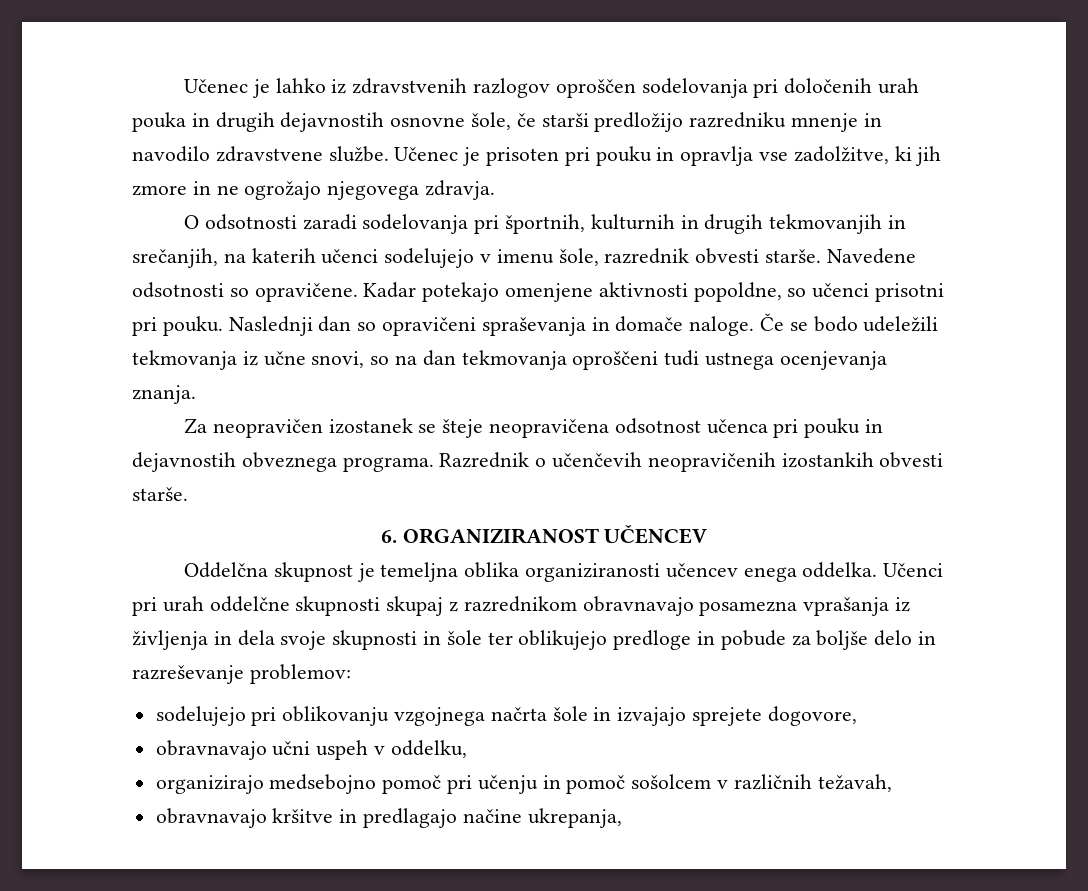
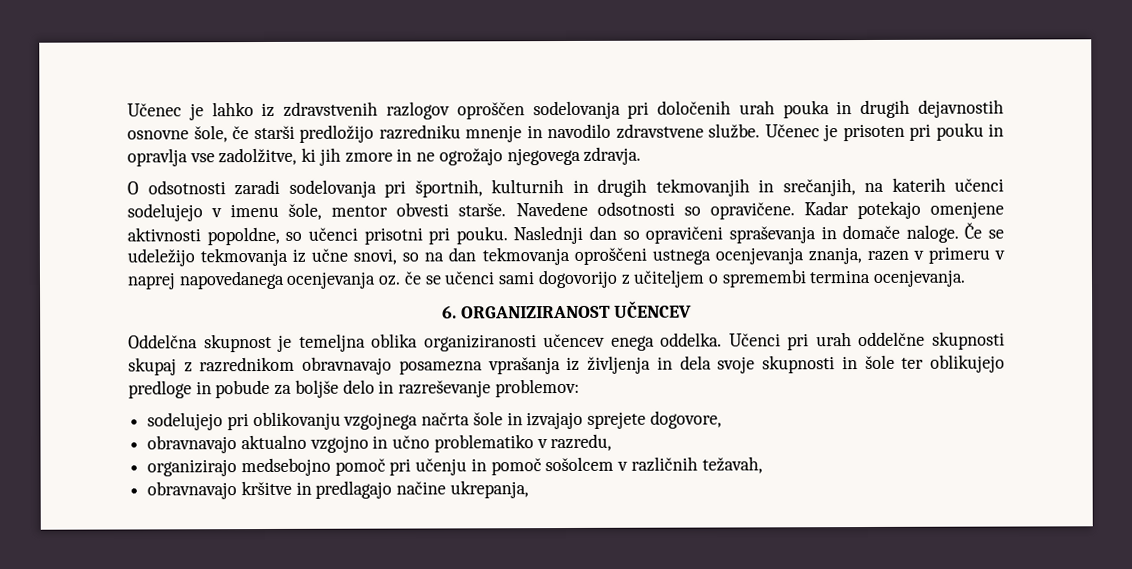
[604,248,690,264] razrednik -> [331,205,389,217] mentor
[813,316,939,332] bodo udeležili -> [127,248,195,267] udeležijo
[664,350,700,366] tudi -> (647, 256) none
[132,385,196,404] [184,418,884,438] [132,452,944,472] [132,487,188,501] znanja. // Za neopravičen izostanek se šteje neopravičena odsotnost učenca pri pouku in dejavnostih obveznega programa. Razrednik o učenčevih neopravičenih izostankih obvesti starše. -> [807,246,1005,265] [127,269,967,290] znanja, razen v primeru v naprej napovedanega ocenjevanja oz. če se učenci sami dogovorijo z učiteljem o spremembi termina ocenjevanja.
[272,740,467,760] učni uspeh v oddelku, -> [240,433,613,453] aktualno vzgojno in učno problematiko v razredu,

